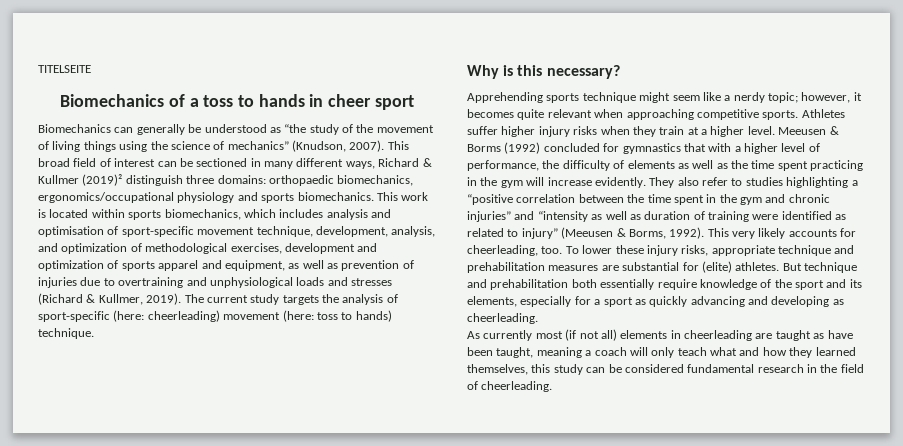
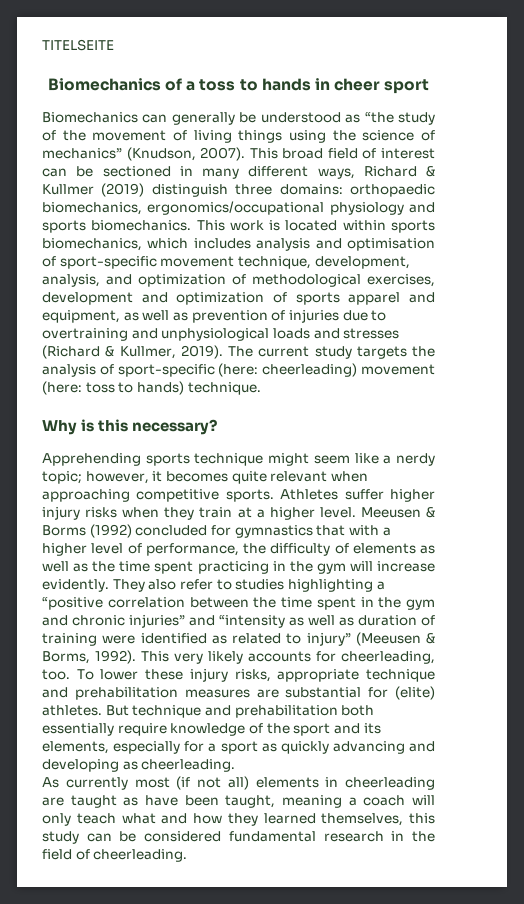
[82,174,123,186] (2019)² -> [101,183,145,197] (2019)

